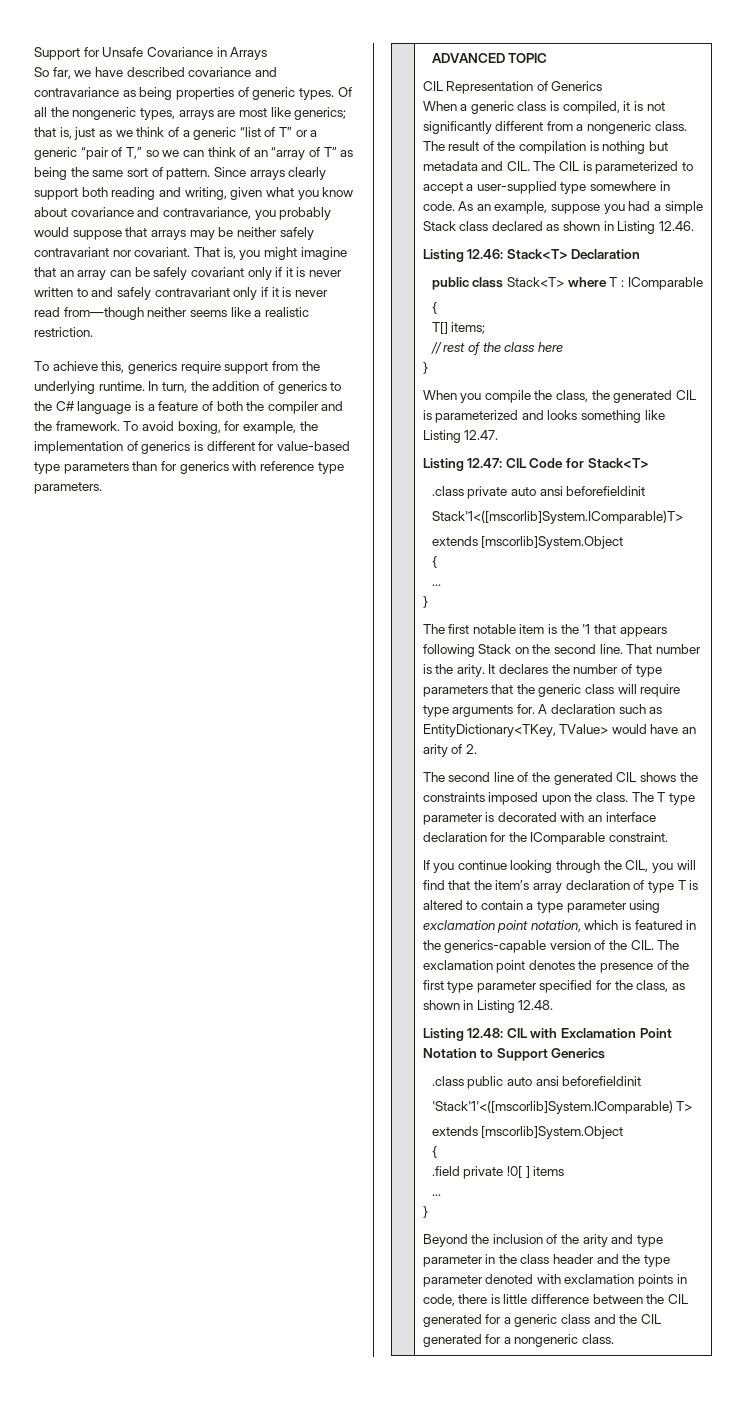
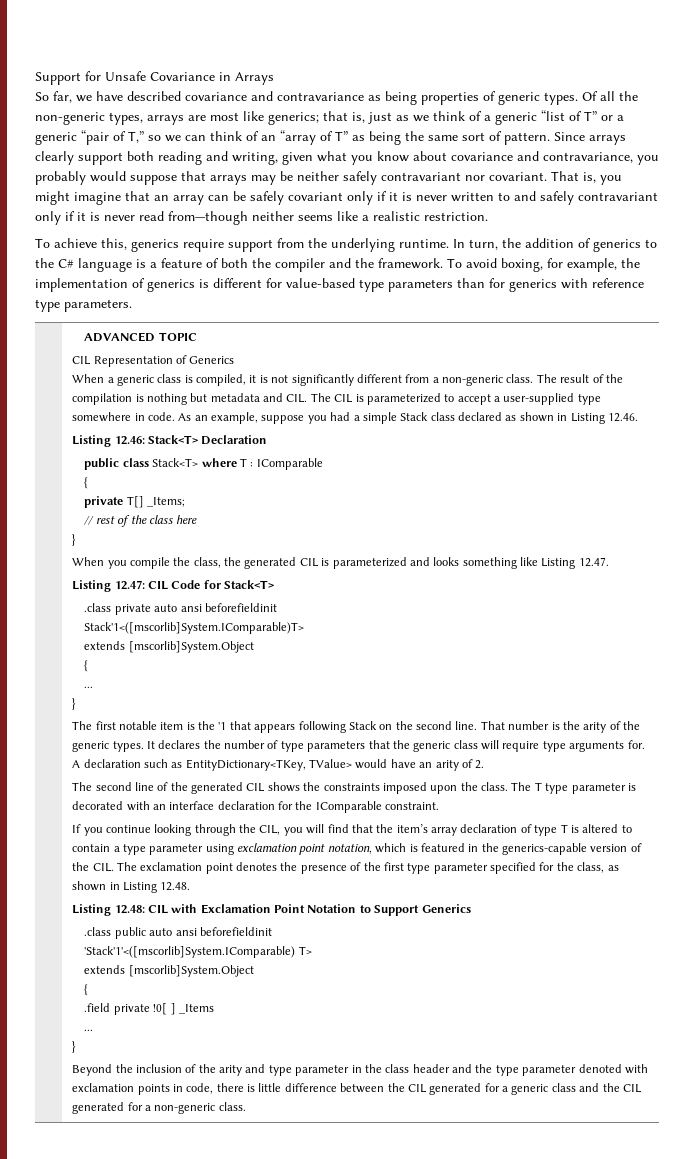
[72,107,137,120] nongeneric -> [35,112,105,125] non-generic
[587,121,652,134] nongeneric -> [442,375,504,386] non-generic
[431,322,486,334] T[] items; -> [84,496,186,508] private T[] _Items;
[456,664,485,677] arity. -> [583,721,641,733] [72,741,144,752] arity of the generic types.
[533,1166,565,1176] items -> [178,1004,214,1014] _Items
[514,1334,579,1347] nongeneric -> [154,1103,216,1114] non-generic

